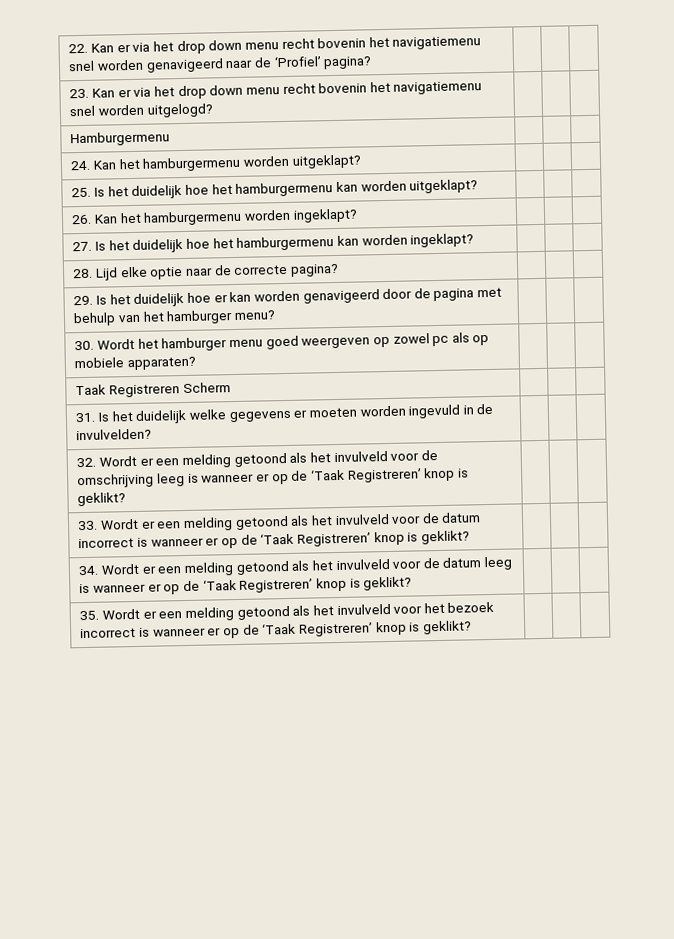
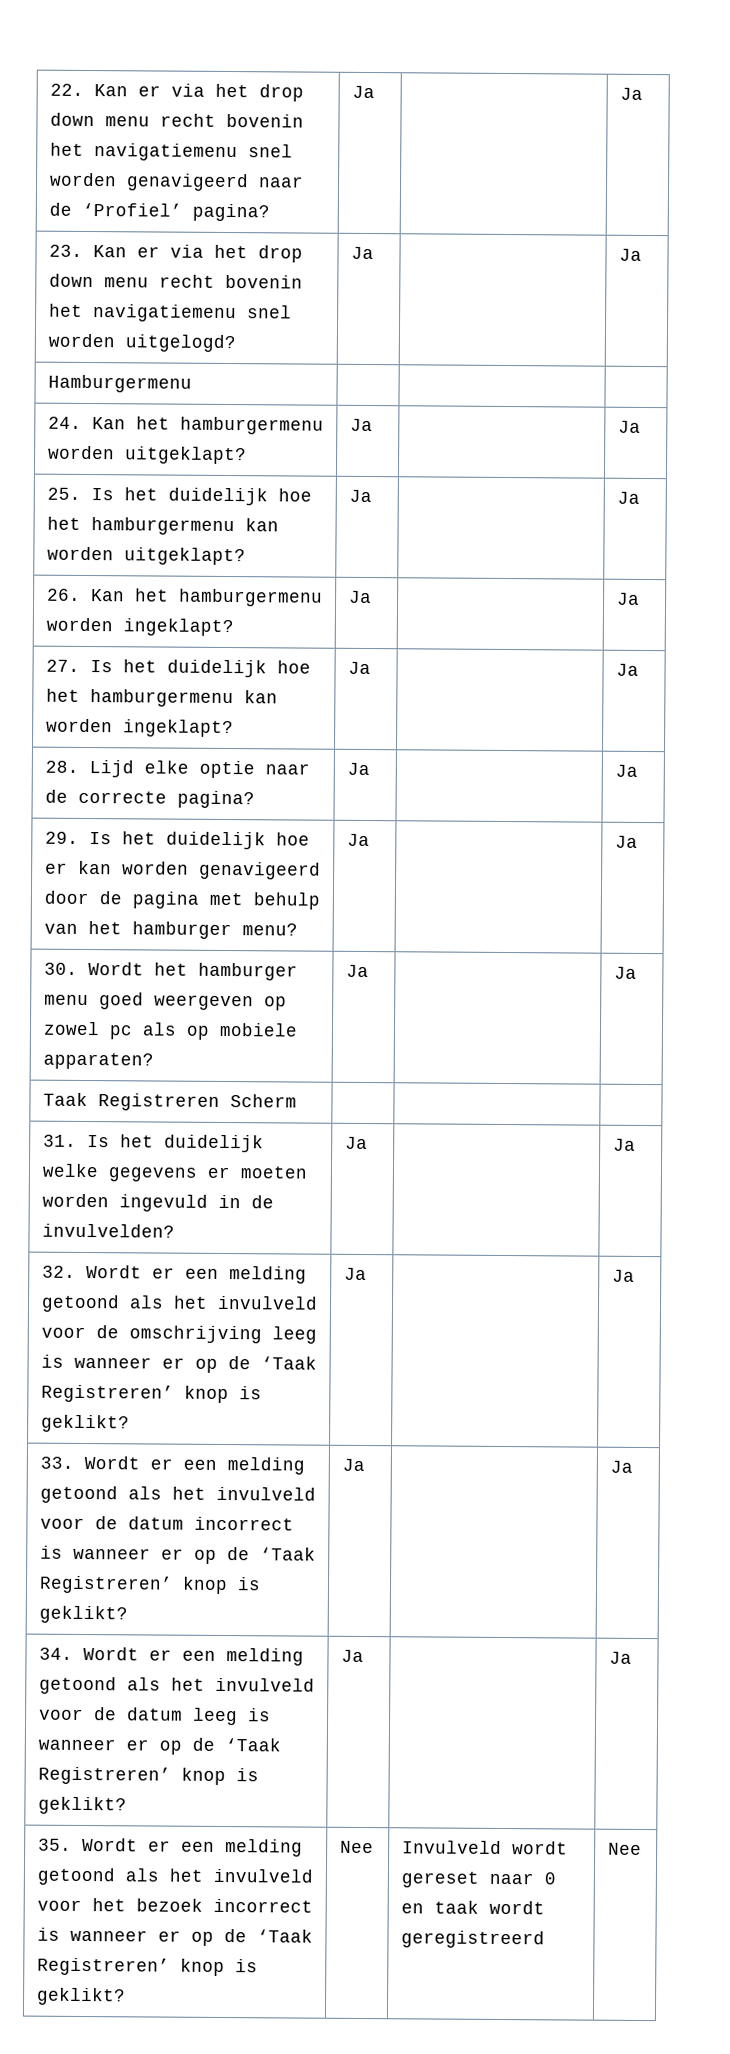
(373, 63) | | -> [351,85,375,99] [619,87,643,100] Ja | | Ja
(214, 110) | | -> [350,246,374,260] [618,248,642,261] Ja | | Ja
(362, 161) | | -> [349,418,373,432] [617,420,641,433] Ja | | Ja
(479, 186) | | -> [348,489,372,503] [616,491,640,504] Ja | | Ja
(358, 215) | | -> [348,590,372,604] [616,592,640,605] Ja | | Ja
(475, 240) | | -> [347,661,371,675] [615,663,639,676] Ja | | Ja
(339, 270) | | -> [346,762,370,776] [614,764,638,777] Ja | | Ja
(276, 315) | | -> [346,833,370,847] [614,835,638,848] Ja | | Ja
(197, 363) | | -> [345,964,369,978] [613,966,637,979] Ja | | Ja
(153, 434) | | -> [344,1136,368,1150] [612,1138,636,1151] Ja | | Ja
(127, 499) | | -> [343,1267,367,1281] [611,1269,635,1282] Ja | | Ja
(470, 537) | | -> [341,1458,365,1472] [609,1460,633,1473] Ja | | Ja
(413, 583) | | -> [340,1649,364,1663] [608,1651,632,1664] Ja | | Ja
(472, 627) | | -> [339,1840,374,1854] [401,1840,568,1855] [400,1871,556,1888] [400,1900,545,1915] [400,1930,545,1949] [607,1842,642,1855] Nee | Invulveld wordt gereset naar 0 en taak wordt geregistreerd | Nee

